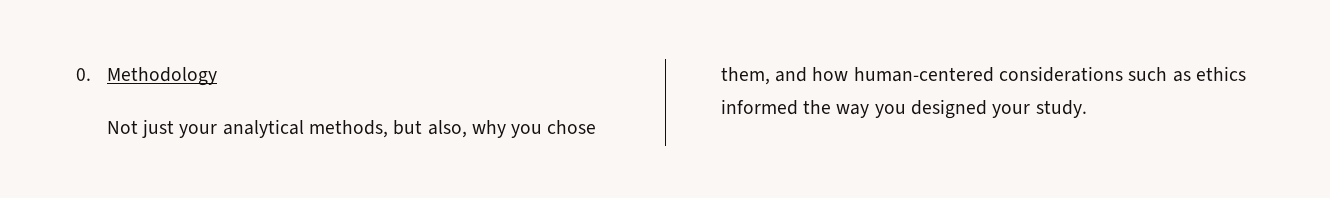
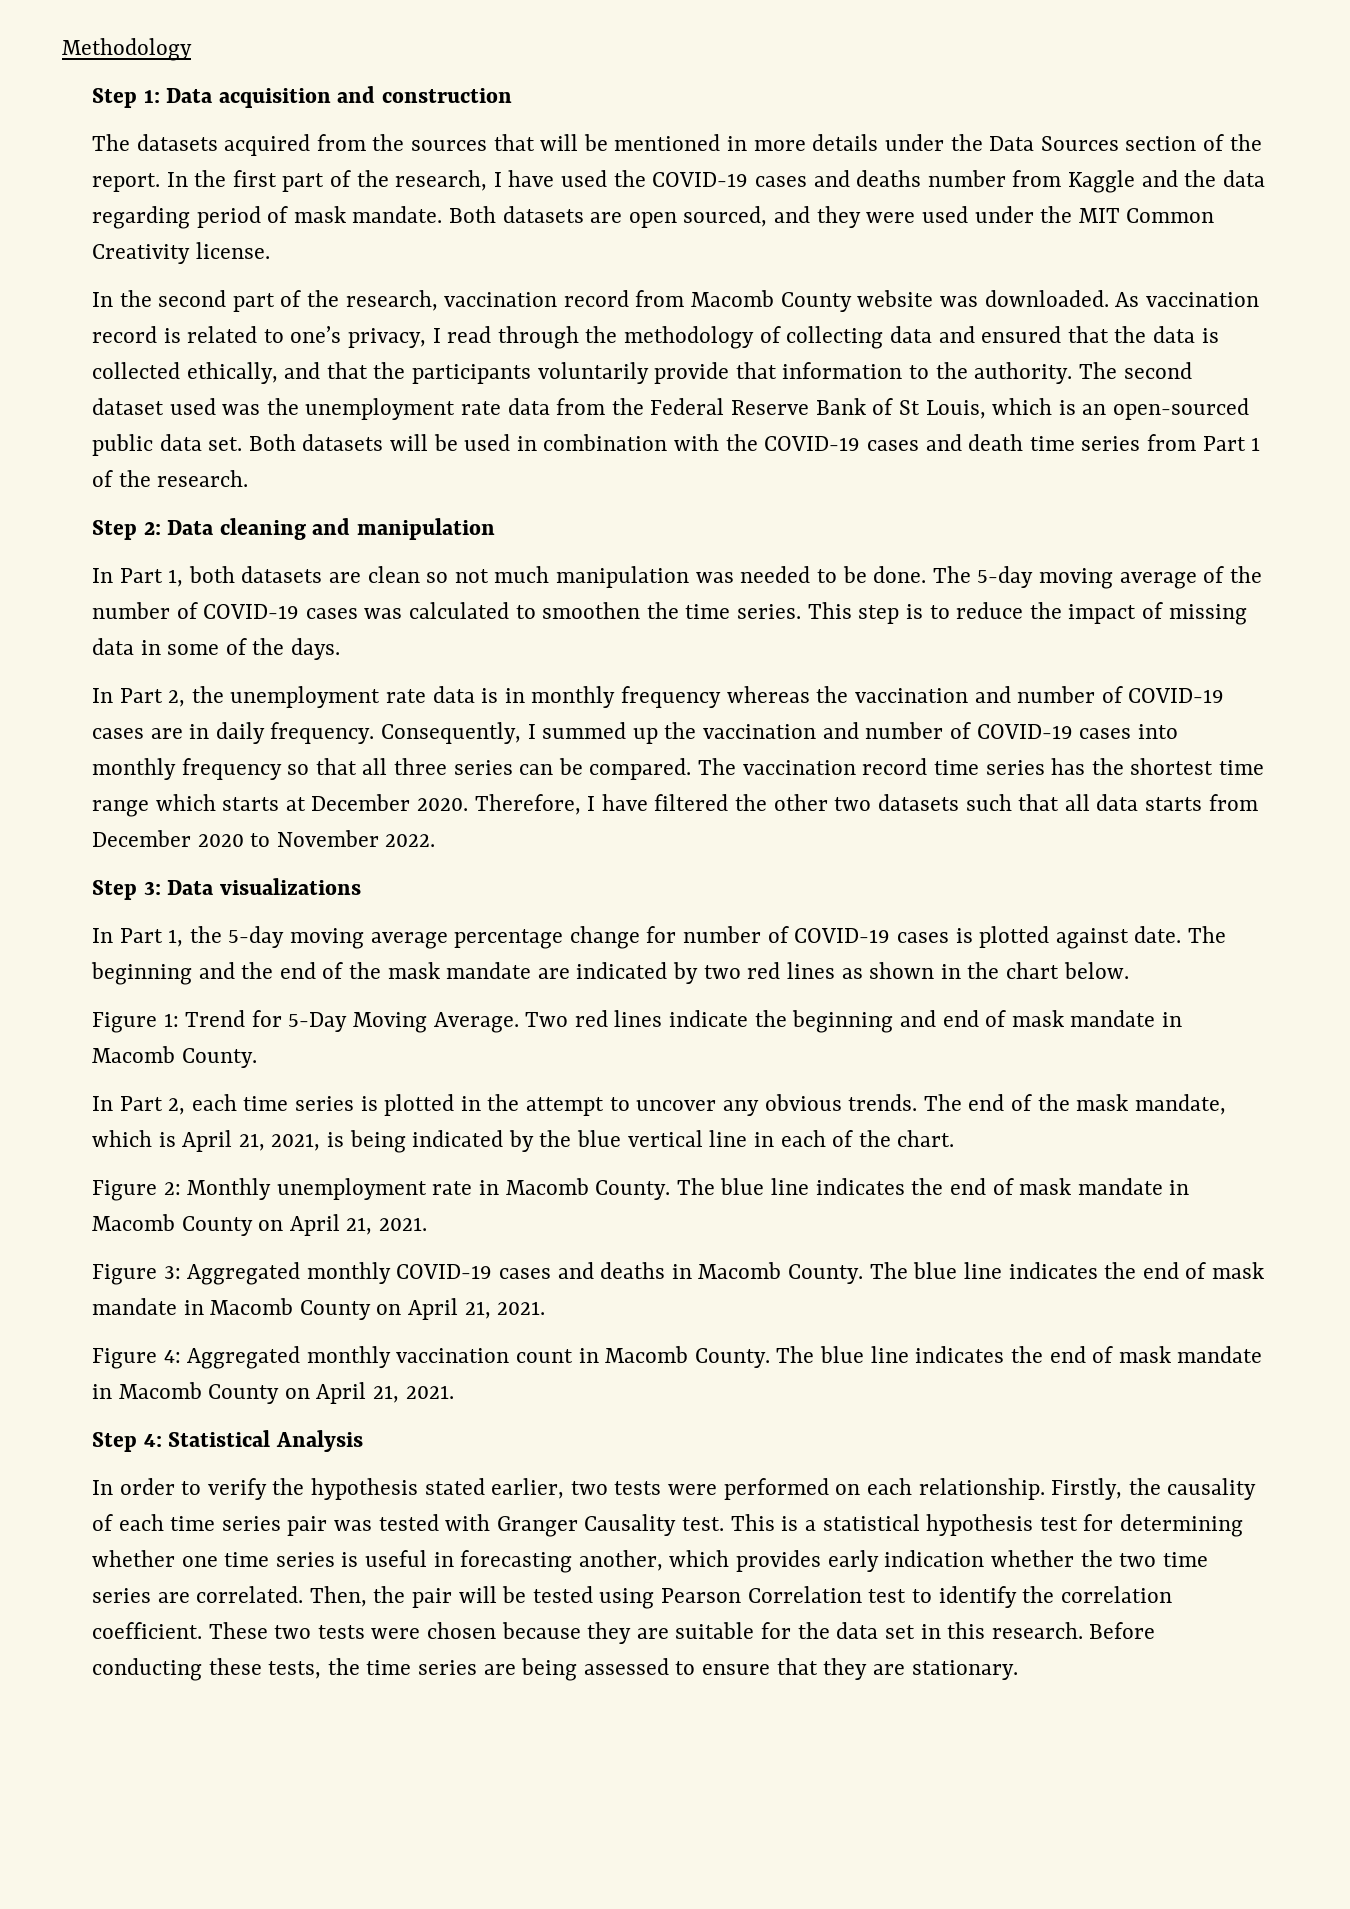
[76,68,91,81] 0. -> (62, 49) none
[106,119,597,138] [720,66,1246,85] [720,99,1087,119] Not just your analytical methods, but also, why you chose them, and how human-centered considerations such as ethics informed the way you designed your study. -> [91,86,512,108] [91,134,1262,156] [91,170,1265,193] [91,206,1215,229] [91,242,270,264] [91,290,1259,312] [91,326,1219,349] [91,362,1192,384] [91,398,1249,420] [91,434,1261,456] [91,470,249,487] [91,518,495,540] [91,566,1262,589] [91,602,1247,625] [91,638,340,660] [91,686,1225,708] [91,722,1178,744] [91,758,1264,780] [91,794,1258,817] [91,830,436,847] [91,878,361,900] [91,926,1226,949] [90,962,1129,985] [91,1010,1182,1033] [91,1046,257,1068] [91,1094,1226,1116] [91,1130,955,1153] [91,1178,1190,1201] [91,1214,427,1236] [91,1262,1264,1285] [91,1298,546,1320] [91,1346,1263,1369] [91,1382,454,1404] [91,1430,363,1452] [91,1478,1257,1500] [91,1514,1243,1537] [91,1550,1208,1573] [91,1586,1172,1609] [91,1622,1156,1644] [91,1658,1018,1681] Step 1: Data acquisition and construction // The datasets acquired from the sources that will be mentioned in more details under the Data Sources section of the report. In the first part of the research, I have used the COVID-19 cases and deaths number from Kaggle and the data regarding period of mask mandate. Both datasets are open sourced, and they were used under the MIT Common Creativity license. // In the second part of the research, vaccination record from Macomb County website was downloaded. As vaccination record is related to one’s privacy, I read through the methodology of collecting data and ensured that the data is collected ethically, and that the participants voluntarily provide that information to the authority. The second dataset used was the unemployment rate data from the Federal Reserve Bank of St Louis, which is an open-sourced public data set. Both datasets will be used in combination with the COVID-19 cases and death time series from Part 1 of the research. // Step 2: Data cleaning and manipulation // In Part 1, both datasets are clean so not much manipulation was needed to be done. The 5-day moving average of the number of COVID-19 cases was calculated to smoothen the time series. This step is to reduce the impact of missing data in some of the days. // In Part 2, the unemployment rate data is in monthly frequency whereas the vaccination and number of COVID-19 cases are in daily frequency. Consequently, I summed up the vaccination and number of COVID-19 cases into monthly frequency so that all three series can be compared. The vaccination record time series has the shortest time range which starts at December 2020. Therefore, I have filtered the other two datasets such that all data starts from December 2020 to November 2022. // Step 3: Data visualizations // In Part 1, the 5-day moving average percentage change for number of COVID-19 cases is plotted against date. The beginning and the end of the mask mandate are indicated by two red lines as shown in the chart below. // Figure 1: Trend for 5-Day Moving Average. Two red lines indicate the beginning and end of mask mandate in Macomb County. // In Part 2, each time series is plotted in the attempt to uncover any obvious trends. The end of the mask mandate, which is April 21, 2021, is being indicated by the blue vertical line in each of the chart. // Figure 2: Monthly unemployment rate in Macomb County. The blue line indicates the end of mask mandate in Macomb County on April 21, 2021. // Figure 3: Aggregated monthly COVID-19 cases and deaths in Macomb County. The blue line indicates the end of mask mandate in Macomb County on April 21, 2021. // Figure 4: Aggregated monthly vaccination count in Macomb County. The blue line indicates the end of mask mandate in Macomb County on April 21, 2021. // Step 4: Statistical Analysis // In order to verify the hypothesis stated earlier, two tests were performed on each relationship. Firstly, the causality of each time series pair was tested with Granger Causality test. This is a statistical hypothesis test for determining whether one time series is useful in forecasting another, which provides early indication whether the two time series are correlated. Then, the pair will be tested using Pearson Correlation test to identify the correlation coefficient. These two tests were chosen because they are suitable for the data set in this research. Before conducting these tests, the time series are being assessed to ensure that they are stationary.

